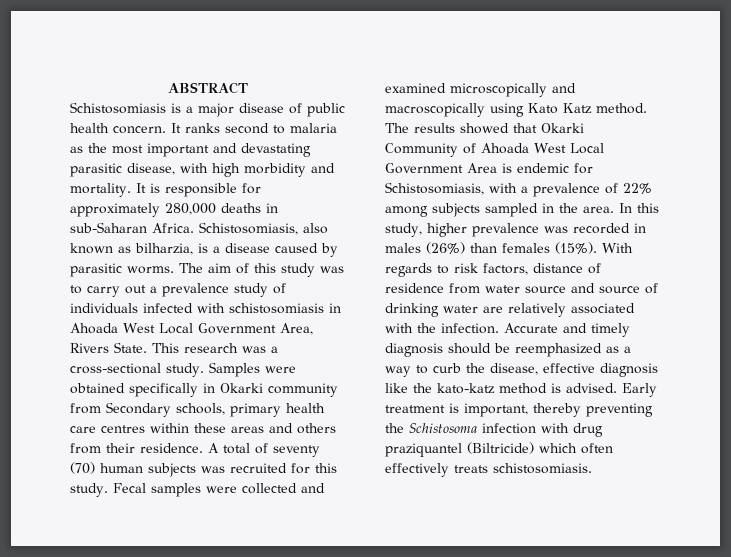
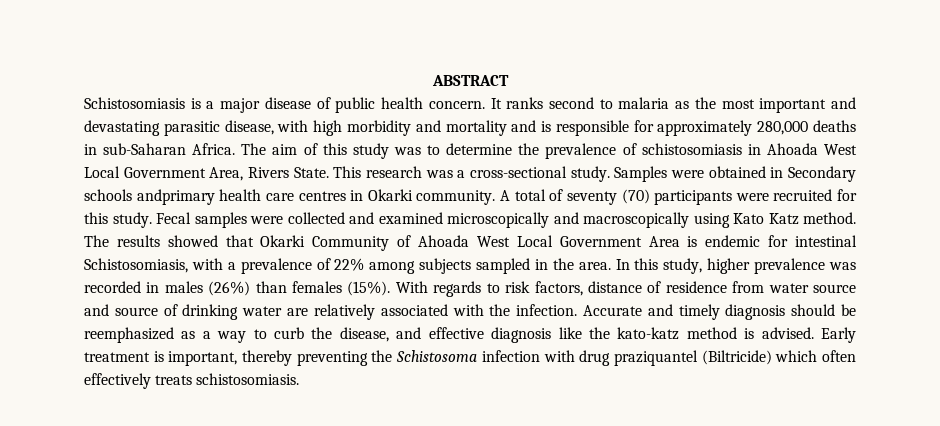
[70,183,146,197] mortality. It -> [445,120,537,136] mortality and
[199,222,328,235] [70,243,338,257] [70,263,174,277] Schistosomiasis, also known as bilharzia, is a disease caused by parasitic worms. -> (236, 149) none
[87,283,286,297] [70,303,225,313] carry out a prevalence study of individuals infected with -> [446,143,637,159] determine the prevalence of
[129,383,338,397] [70,402,325,417] [70,423,336,434] [70,443,203,454] specifically in Okarki community from Secondary schools, primary health care centres within these areas and others from their residence. -> [770,166,856,182] [84,189,496,205] in Secondary schools andprimary health care centres in Okarki community.
[100,463,225,477] human subjects was -> [654,190,769,205] participants were
(593, 168) none -> [795,235,858,247] intestinal
(538, 369) none -> [396,327,422,339] and

